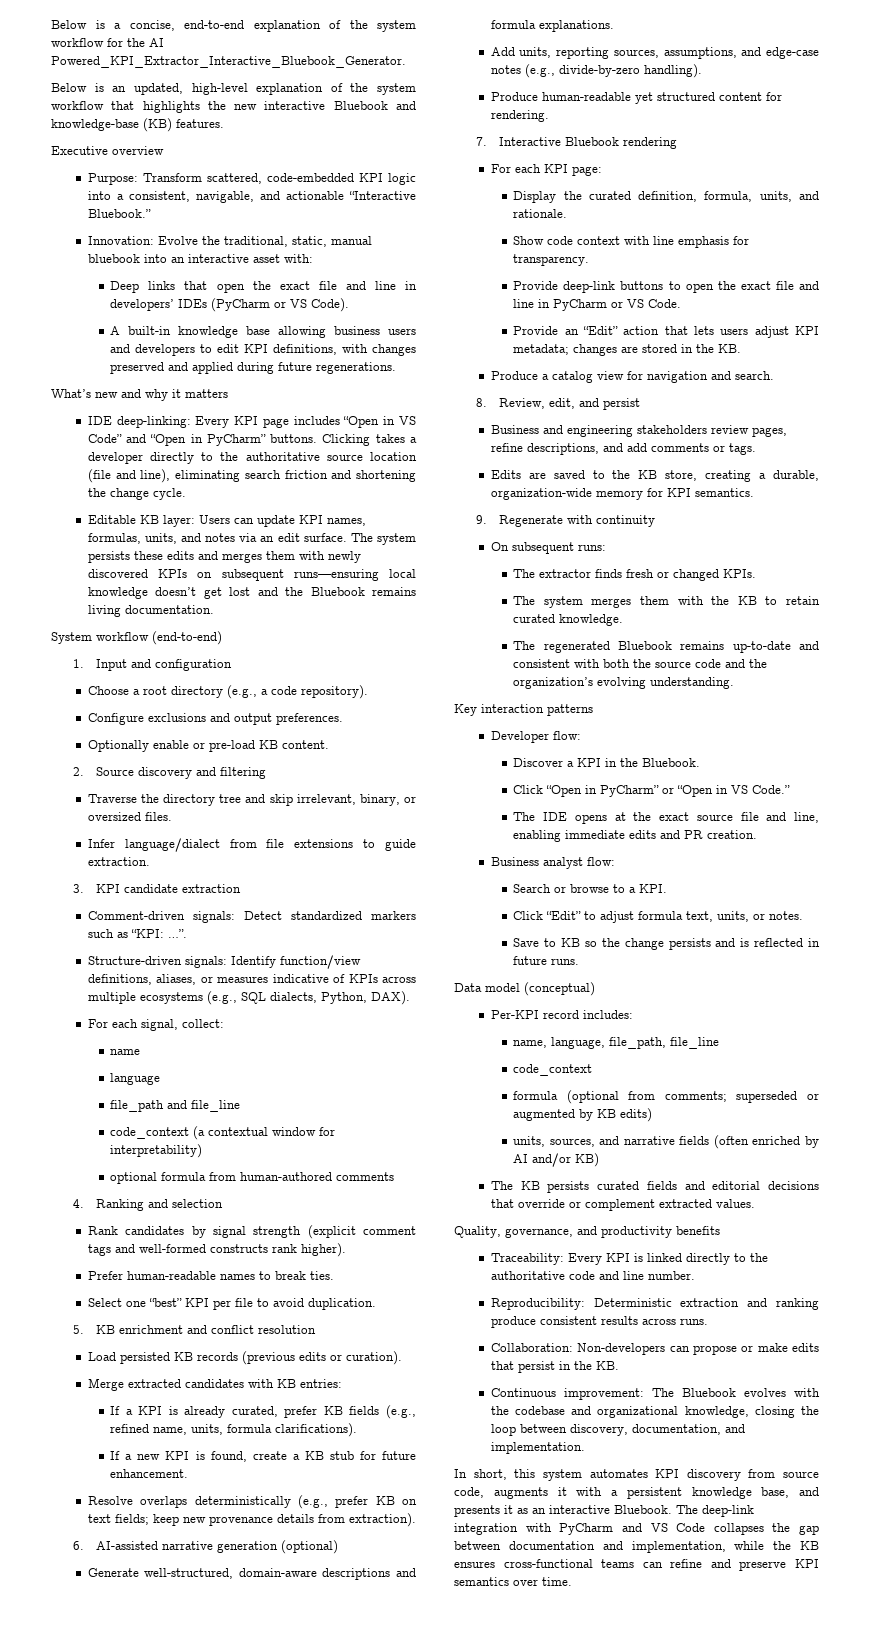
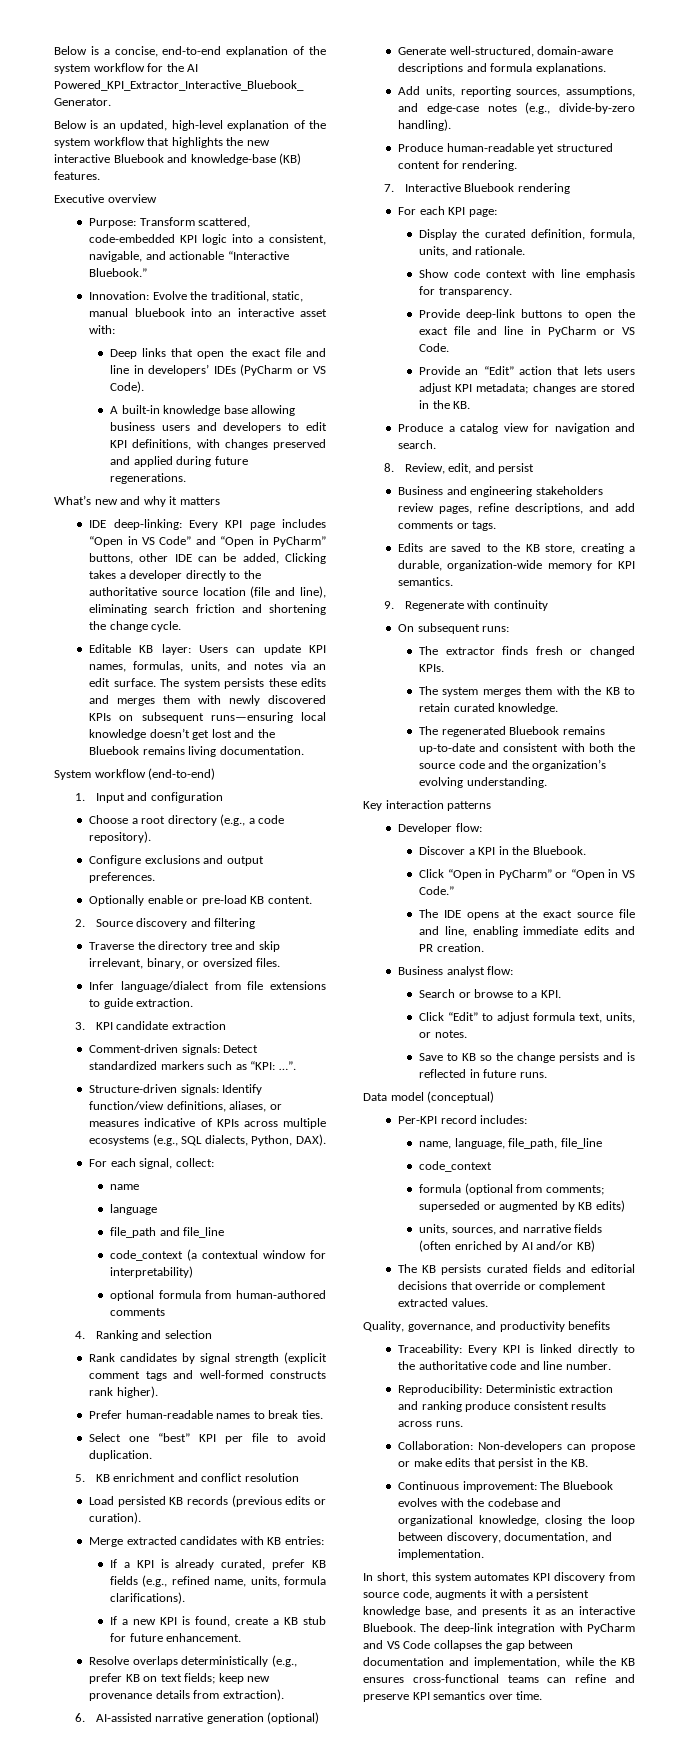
[270,434,318,443] buttons. -> [89,553,279,564] buttons, other IDE can be added,

